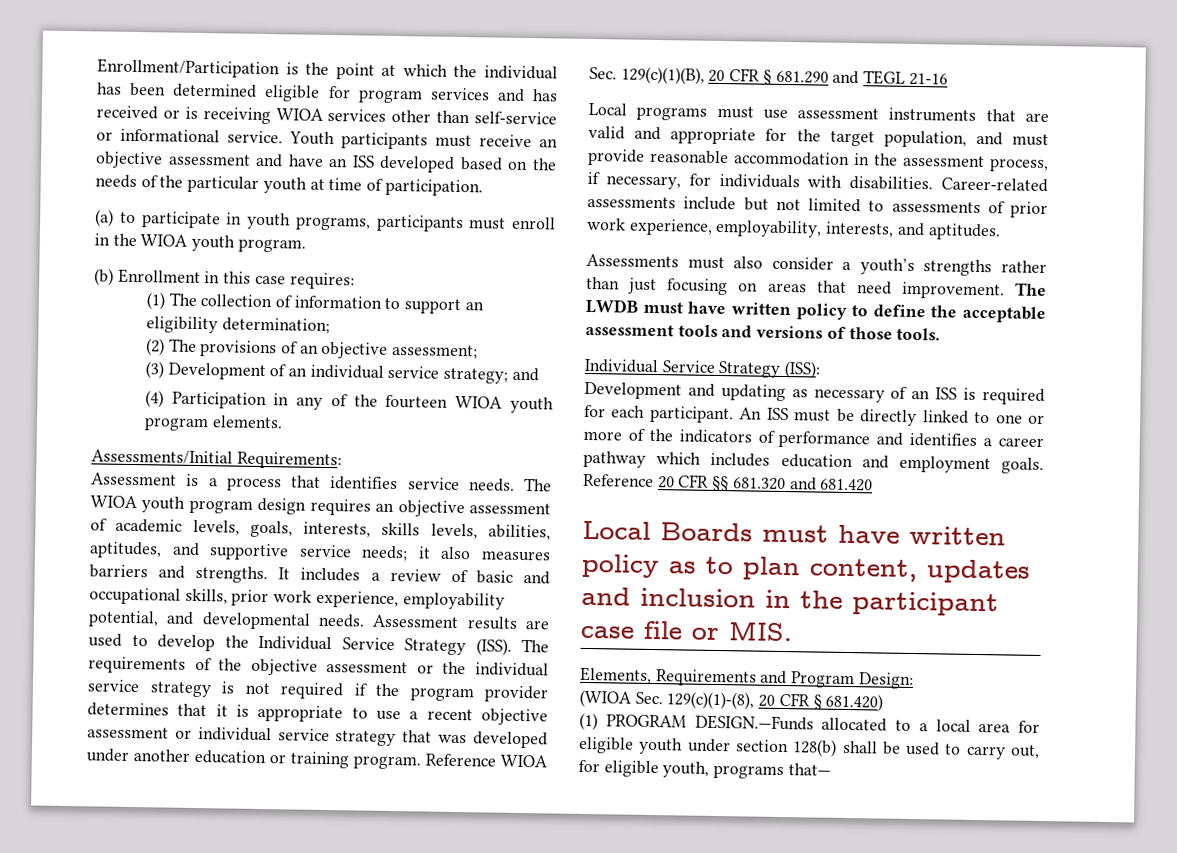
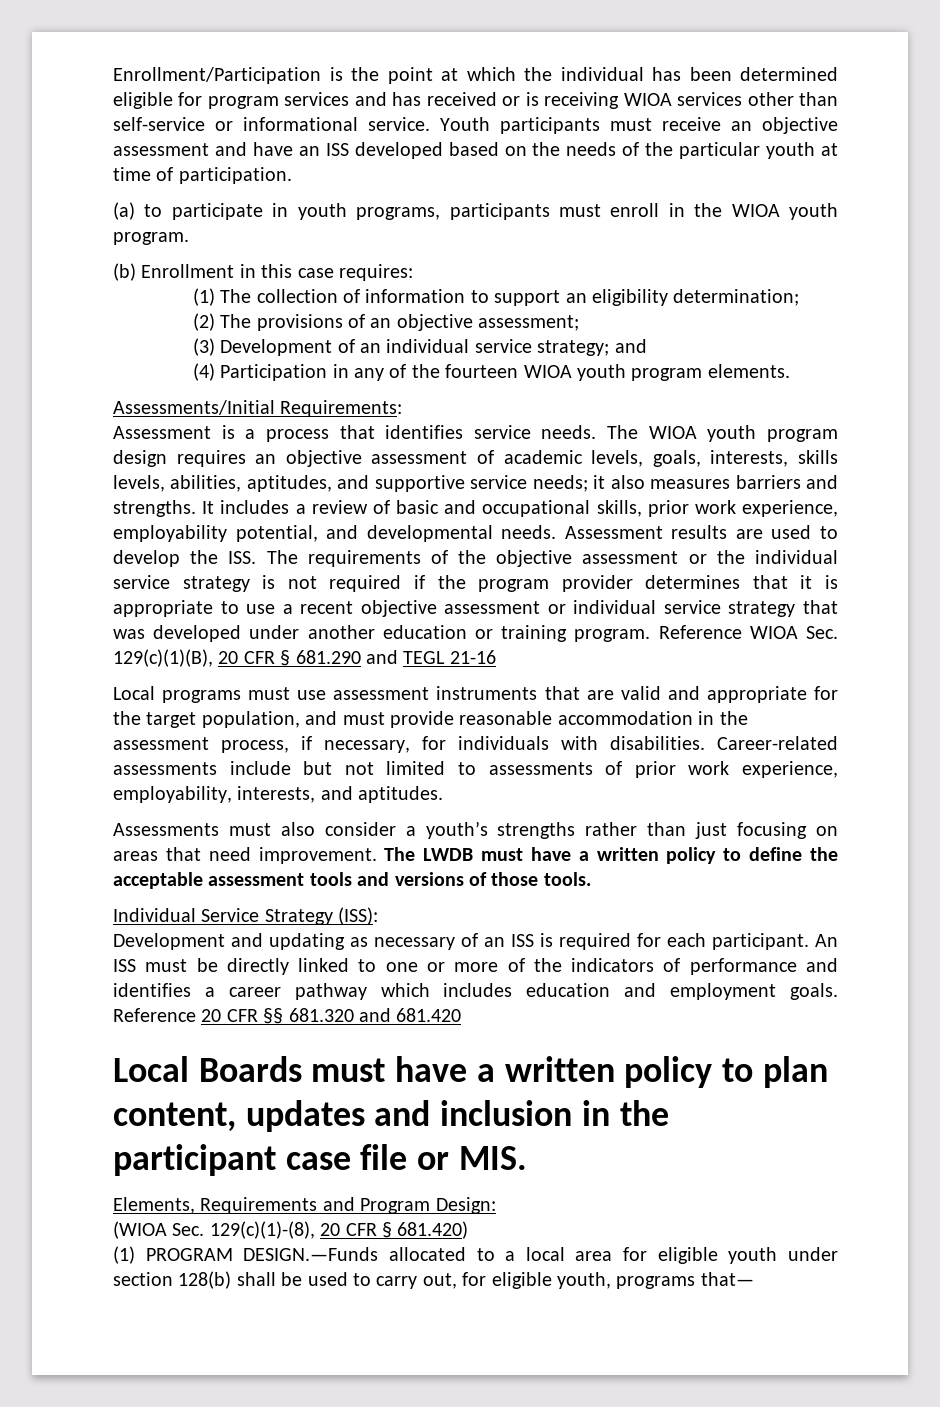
[258,635,512,656] Individual Service Strategy (ISS). -> [228,551,257,564] ISS.
(727, 308) none -> [578,851,589,861] a
[909,525,1006,546] [581,553,696,579] written policy as -> [476,1056,713,1088] a written policy

